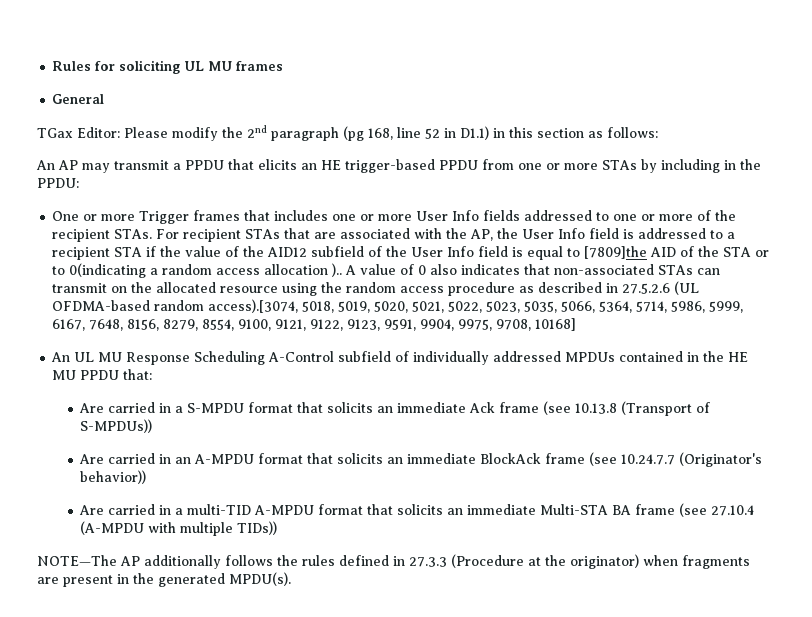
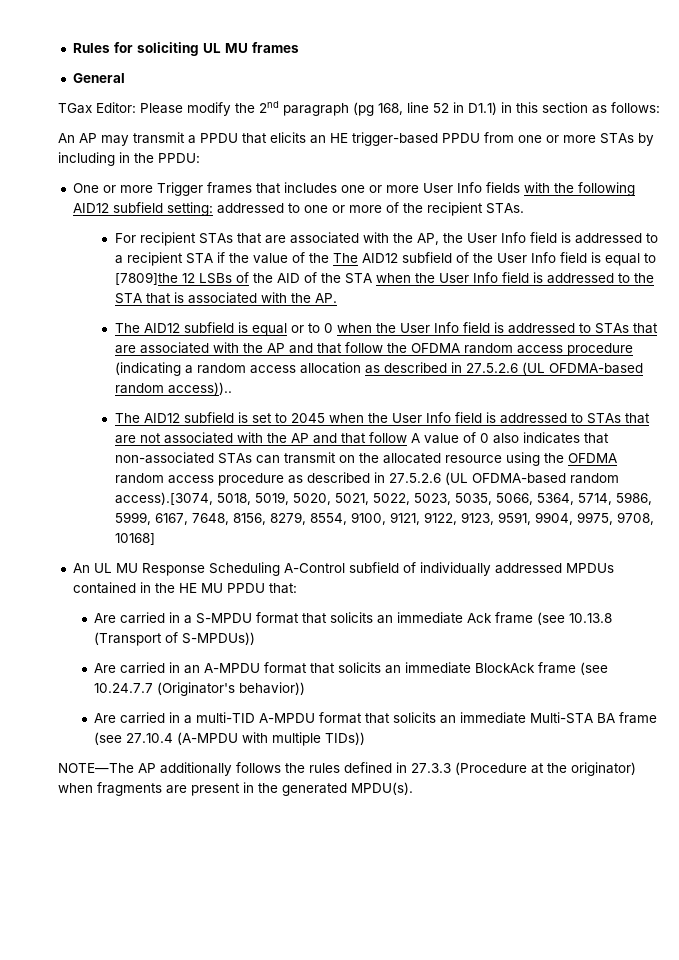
(521, 215) none -> [523,182,635,196] [72,202,213,216] with the following AID12 subfield setting:
(153, 234) none -> (524, 208) //
(265, 251) none -> [332,253,358,263] The
[650,246,770,257] [52,263,343,278] AID of the STA or to 0(indicating a random access allocation ).. -> [181,272,654,284] [114,292,337,304] [114,322,658,336] [114,342,633,356] [114,362,643,376] [114,382,232,395] [114,412,650,424] [114,432,407,444] 12 LSBs of the AID of the STA when the User Info field is addressed to the STA that is associated with the AP. // The AID12 subfield is equal or to 0 when the User Info field is addressed to STAs that are associated with the AP and that follow the OFDMA random access procedure (indicating a random access allocation as described in 27.5.2.6 (UL OFDMA-based random access)).. // The AID12 subfield is set to 2045 when the User Info field is addressed to STAs that are not associated with the AP and that follow
(343, 287) none -> [567,453,617,463] OFDMA

